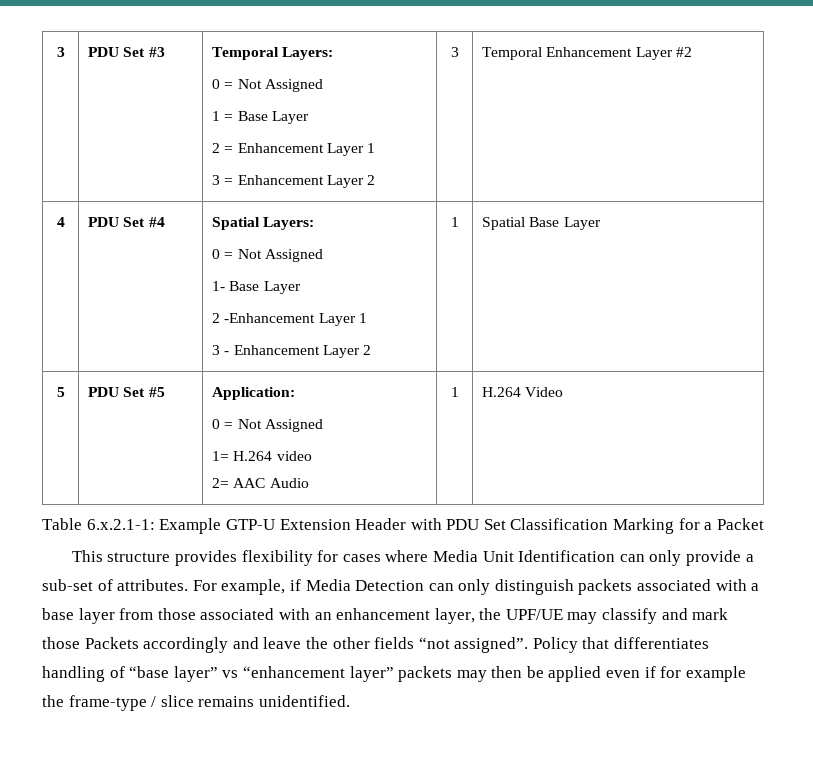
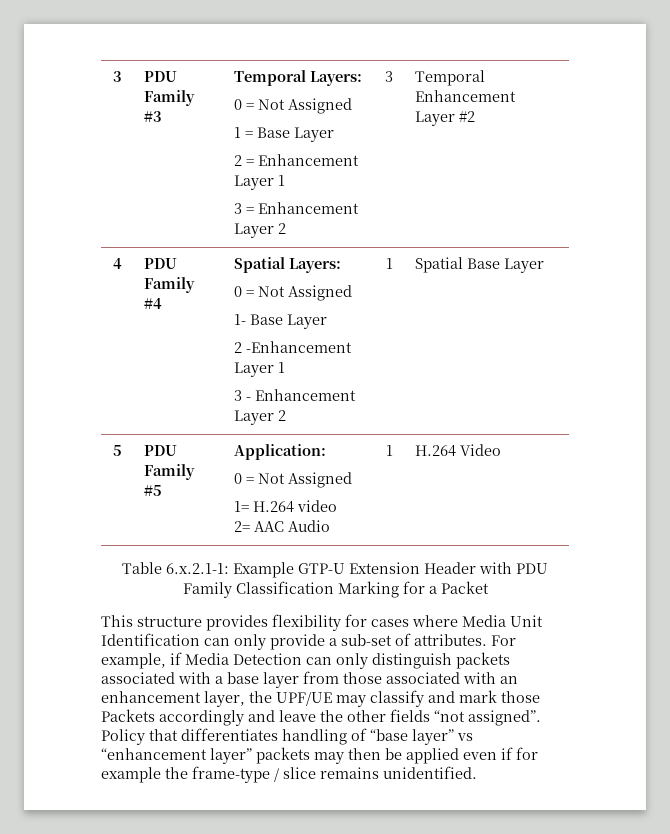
[123,47,146,57] Set -> [144,90,196,106] Family
[123,217,146,227] Set -> [144,277,196,293] Family
[123,387,146,397] Set -> [144,464,196,480] Family
[483,519,506,530] Set -> [182,582,232,598] Family

